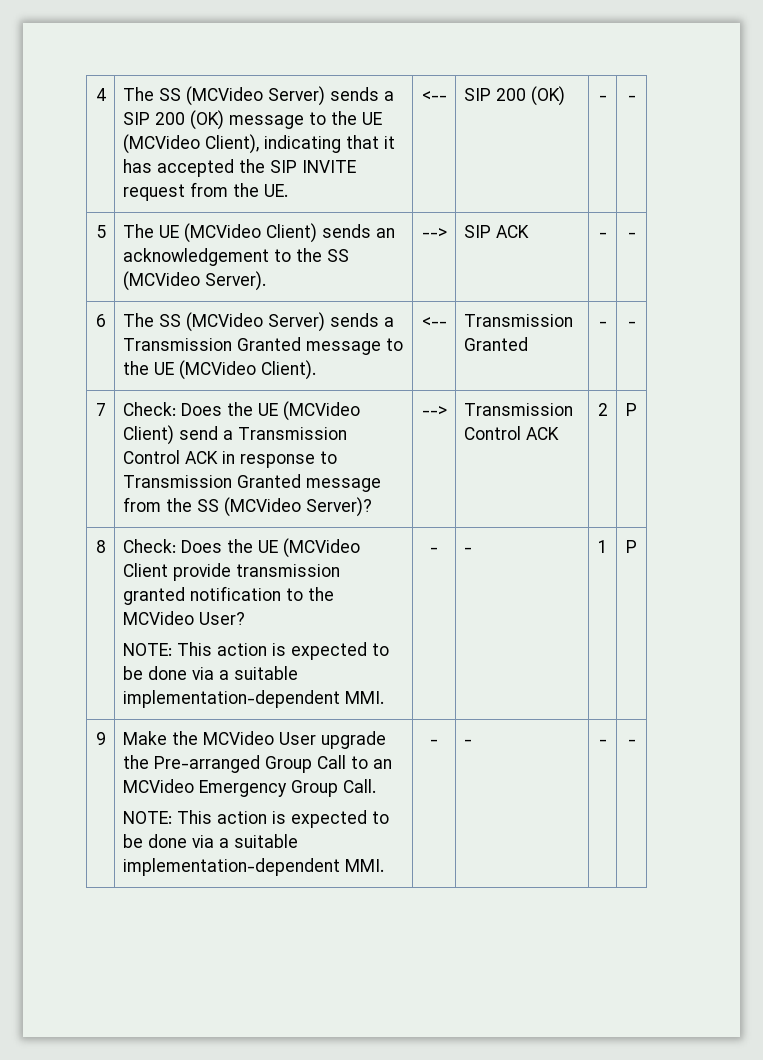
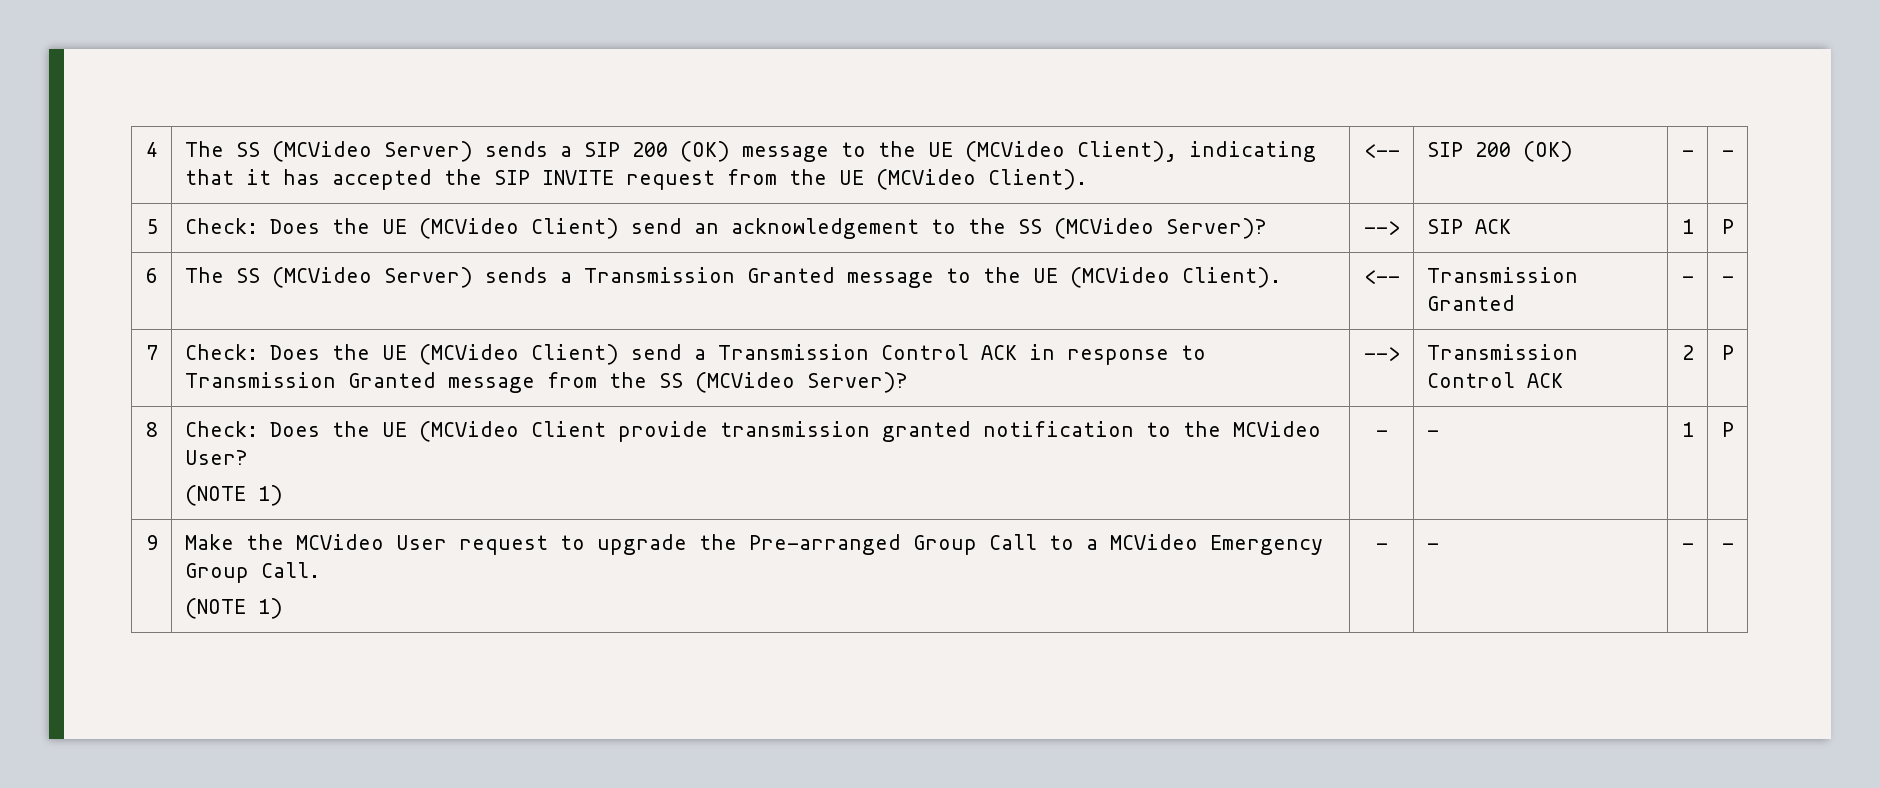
[263,184,288,197] UE. -> [838,169,1087,190] UE (MCVideo Client).
[122,223,371,243] The UE (MCVideo Client) sends -> [184,218,682,239] Check: Does the UE (MCVideo Client) send
[204,271,266,291] Server). -> [1165,218,1267,239] Server)?
[598,232,607,238] [627,232,636,238] - | - -> [1681,219,1694,234] [1721,219,1734,234] 1 | P
[122,642,389,660] [122,666,298,680] [122,690,384,708] NOTE: This action is expected to be done via a suitable implementation-dependent MMI. -> [184,485,283,506] (NOTE 1)
(316, 738) none -> [458,535,585,555] request to
[372,759,392,769] an -> [1085,539,1098,550] a
[122,810,389,828] [122,834,298,848] [122,858,384,876] NOTE: This action is expected to be done via a suitable implementation-dependent MMI. -> [184,598,283,619] (NOTE 1)

